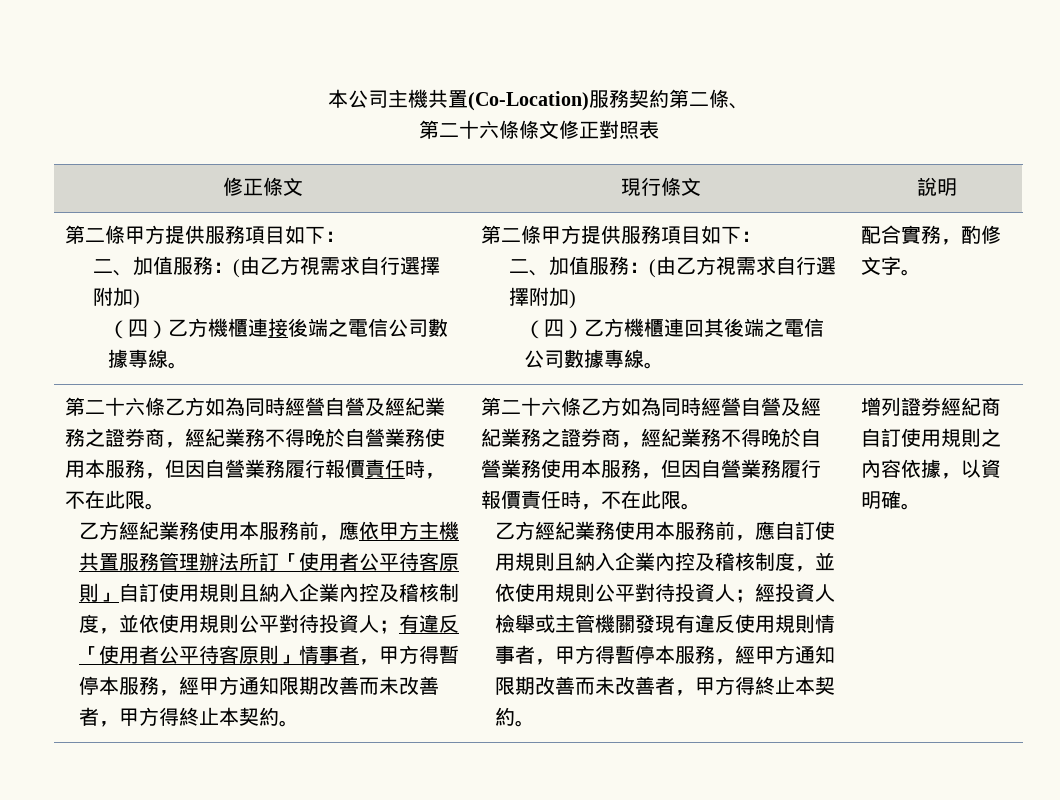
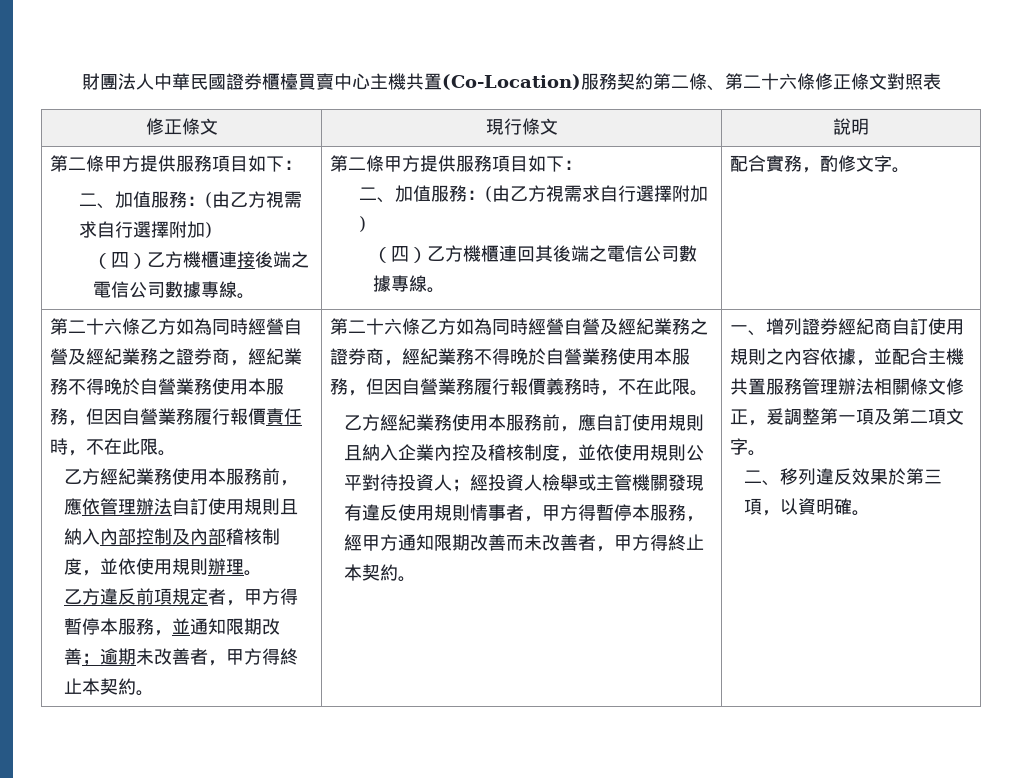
[328,89,388,108] 本公司 -> [81,73,370,90] 財團法人中華民國證券櫃檯買賣中心
[418,120,599,139] // 第二十六條條文修正 -> [724,73,887,90] 第二十六條修正條文
[379,521,460,540] [79,552,460,571] [79,583,460,602] [79,614,460,634] [79,645,460,665] [79,676,380,696] 甲方主機共置服務管理辦法所訂「使用者公平待客原則」自訂使用規則且納入企業內控及稽核制度，並依使用規則公平對待投資人；有違反「使用者公平待客原則」情事者，甲方得暫停本服務，經甲方通知限期改善而 -> [100,498,299,515] [64,528,281,545] [64,558,263,576] [64,588,299,606] [64,618,281,636] [64,648,137,666] 管理辦法自訂使用規則且納入內部控制及內部稽核制度，並依使用規則辦理。 // 乙方違反前項規定者，甲方得暫停本服務，並通知限期改善；逾期
[520,490,561,509] 責任 -> [545,378,582,395] 義務
(536, 723) none -> [729,325,766,336] 一、
(961, 476) none -> [873,348,964,365] [729,378,964,395] [729,408,964,426] [729,438,766,456] [744,468,943,486] [744,498,781,516] 並配合主機共置服務管理辦法相關條文修正，爰調整第一項及第二項文字。 // 二、移列違反效果於第三項，

